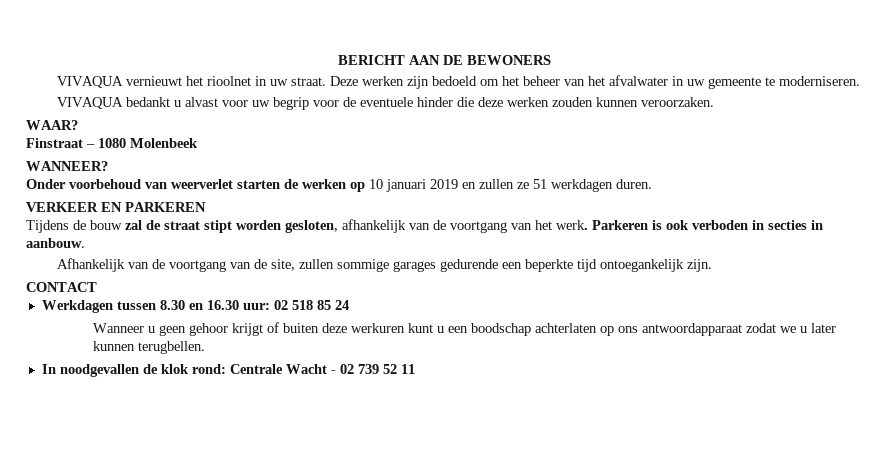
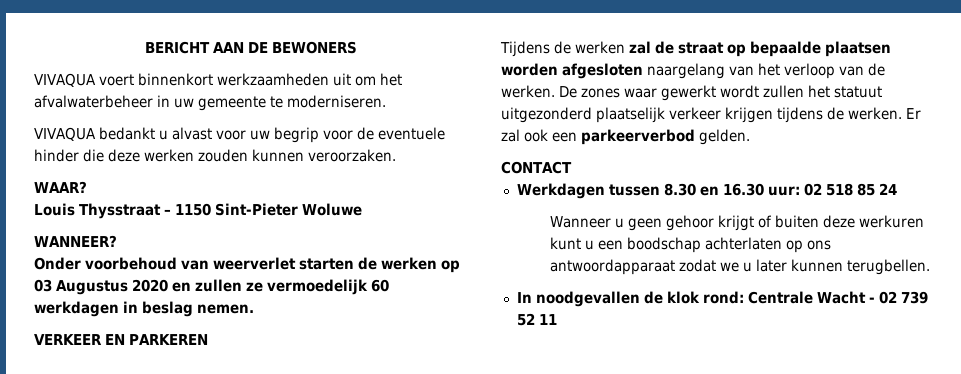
[125,75,668,89] vernieuwt het rioolnet in uw straat. Deze werken zijn bedoeld om het beheer van het afvalwater -> [98,73,402,86] [34,95,153,108] voert binnenkort werkzaamheden uit om het afvalwaterbeheer
[26,138,198,148] Finstraat – 1080 Molenbeek -> [34,203,362,219] Louis Thysstraat – 1150 Sint-Pieter Woluwe
[369,179,652,192] 10 januari 2019 en zullen ze 51 werkdagen duren. -> [34,279,389,295] [34,301,254,317] 03 Augustus 2020 en zullen ze vermoedelijk 60 werkdagen in beslag nemen.
[90,220,122,230] bouw -> [575,41,625,54] werken
[204,219,823,233] [26,238,85,248] [56,258,712,272] stipt worden gesloten, afhankelijk van de voortgang van het werk. Parkeren is ook verboden in secties in aanbouw. // Afhankelijk van de voortgang van de site, zullen sommige garages gedurende een beperkte tijd ontoegankelijk zijn. -> [727,41,891,57] [501,63,885,79] [501,85,882,101] [501,107,921,123] [501,129,750,145] op bepaalde plaatsen worden afgesloten naargelang van het verloop van de werken. De zones waar gewerkt wordt zullen het statuut uitgezonderd plaatselijk verkeer krijgen tijdens de werken. Er zal ook een parkeerverbod gelden.

